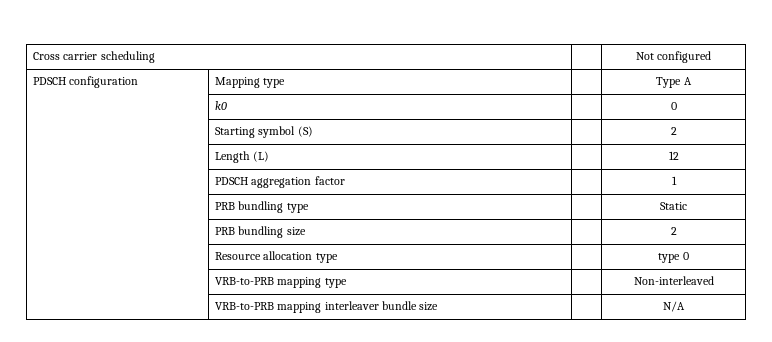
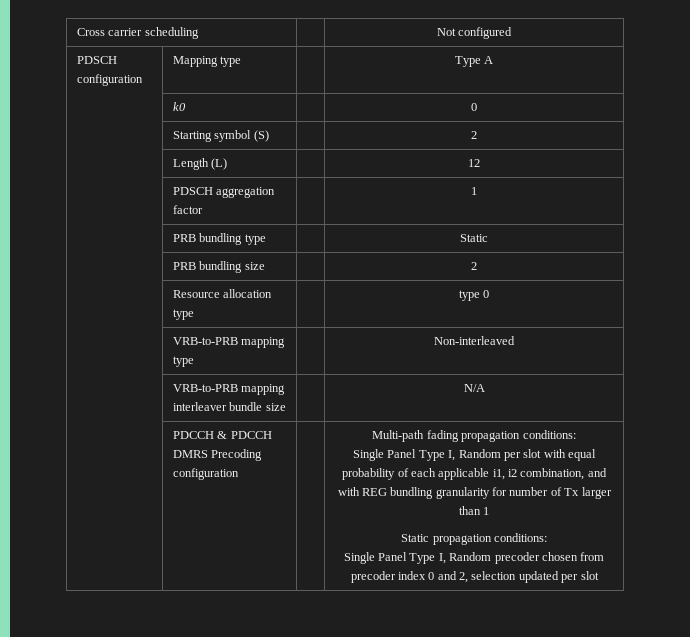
(685, 306) none -> [172,431,272,439] [172,449,263,461] [172,468,239,480] [372,430,576,442] [353,449,596,461] [342,468,607,480] [337,487,612,499] [458,506,490,515] [401,533,547,545] [343,552,605,564] [350,571,599,583] // | PDCCH & PDCCH DMRS Precoding configuration | | Multi-path fading propagation conditions: // Single Panel Type I, Random per slot with equal probability of each applicable i1, i2 combination, and with REG bundling granularity for number of Tx larger than 1 // Static propagation conditions: // Single Panel Type I, Random precoder chosen from precoder index 0 and 2, selection updated per slot

